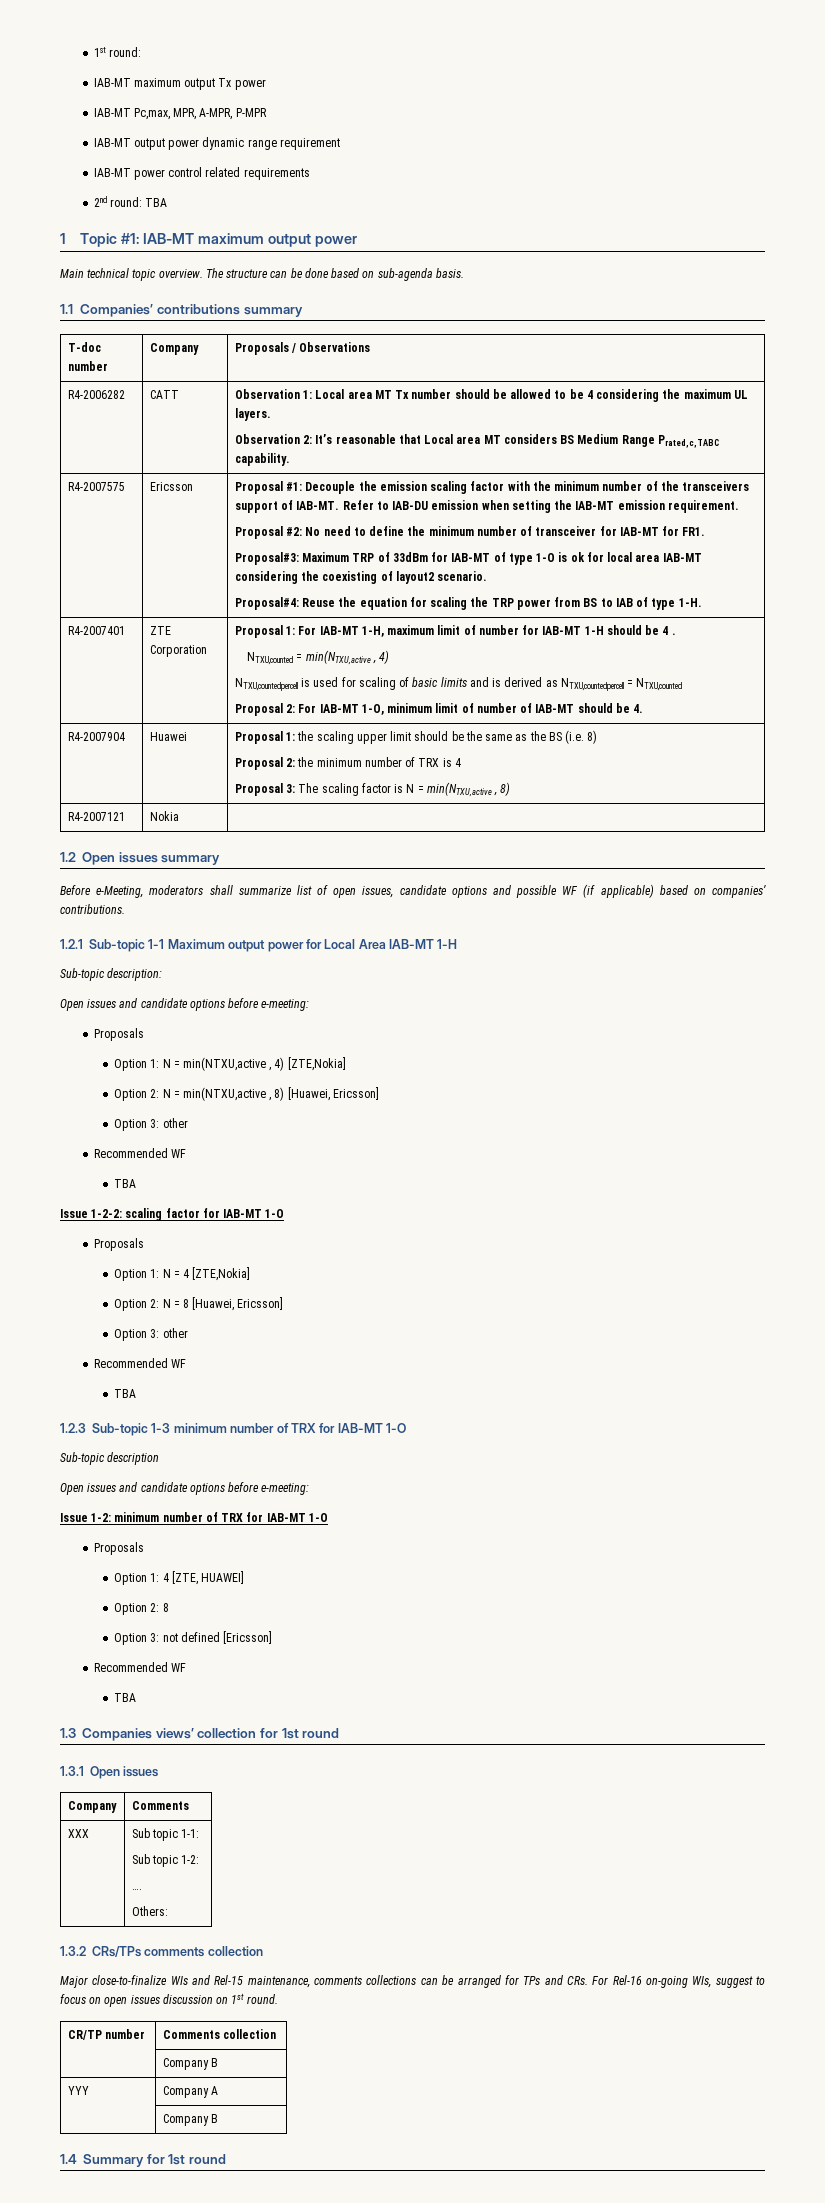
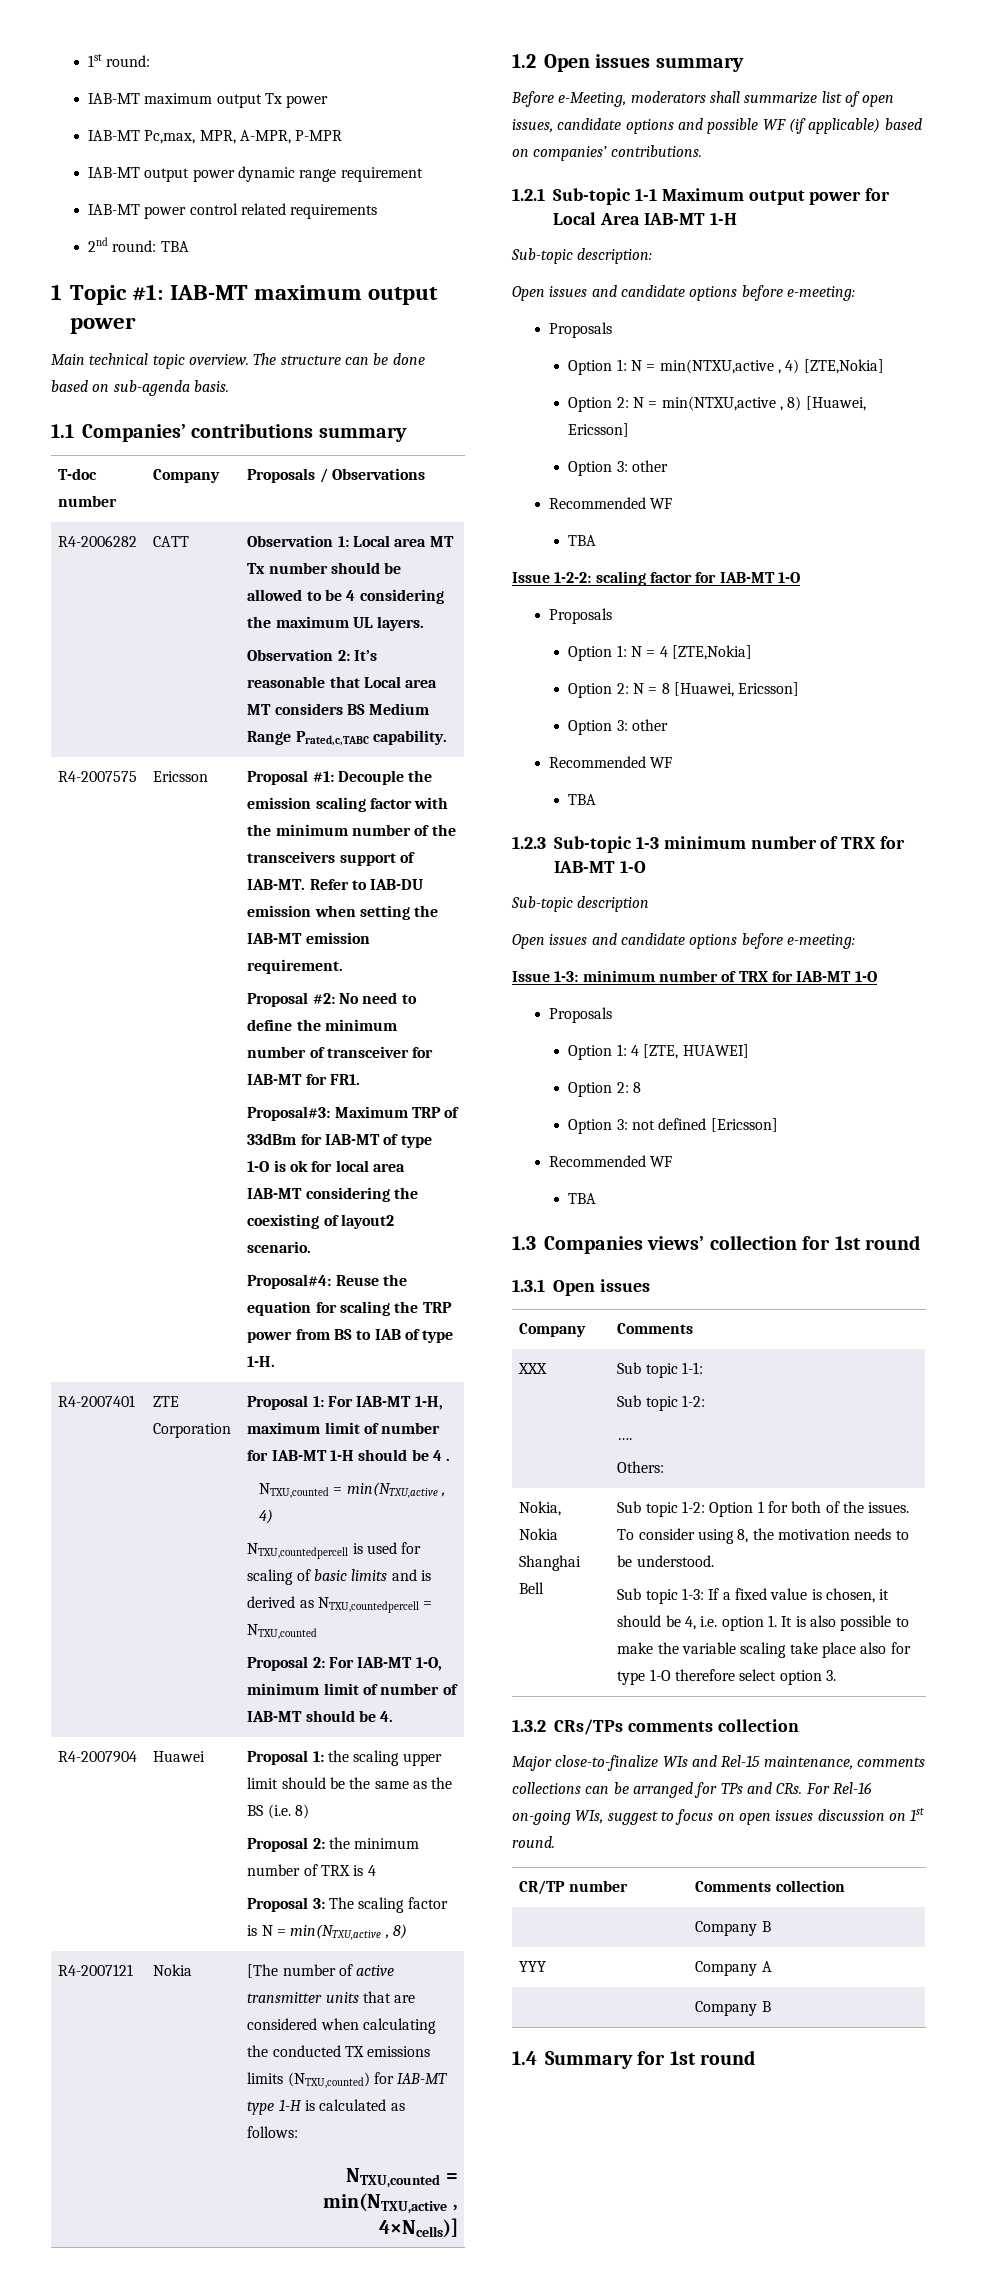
(179, 816) none -> [247,1964,395,1978] [247,1991,416,2003] [247,2018,437,2034] [247,2045,431,2057] [247,2072,449,2088] [247,2099,405,2115] [247,2126,299,2138] [346,2168,458,2188] [323,2193,458,2214] [378,2218,458,2238] [The number of active transmitter units that are considered when calculating the conducted TX emissions limits (NTXU,counted) for IAB-MT type 1-H is calculated as follows: // NTXU,counted = min(NTXU,active , 4×Ncells)]
[91,1513,112,1522] 1-2: -> [554,971,579,982] 1-3:
(168, 1911) none -> [519,1501,562,1516] [519,1528,559,1540] [519,1555,582,1571] [519,1582,545,1594] [617,1501,910,1517] [617,1528,909,1544] [617,1555,714,1567] [617,1588,890,1604] [617,1615,909,1631] [617,1642,911,1658] [617,1669,837,1685] // Nokia, Nokia Shanghai Bell | Sub topic 1-2: Option 1 for both of the issues. To consider using 8, the motivation needs to be understood. // Sub topic 1-3: If a fixed value is chosen, it should be 4, i.e. option 1. It is also possible to make the variable scaling take place also for type 1-O therefore select option 3.

